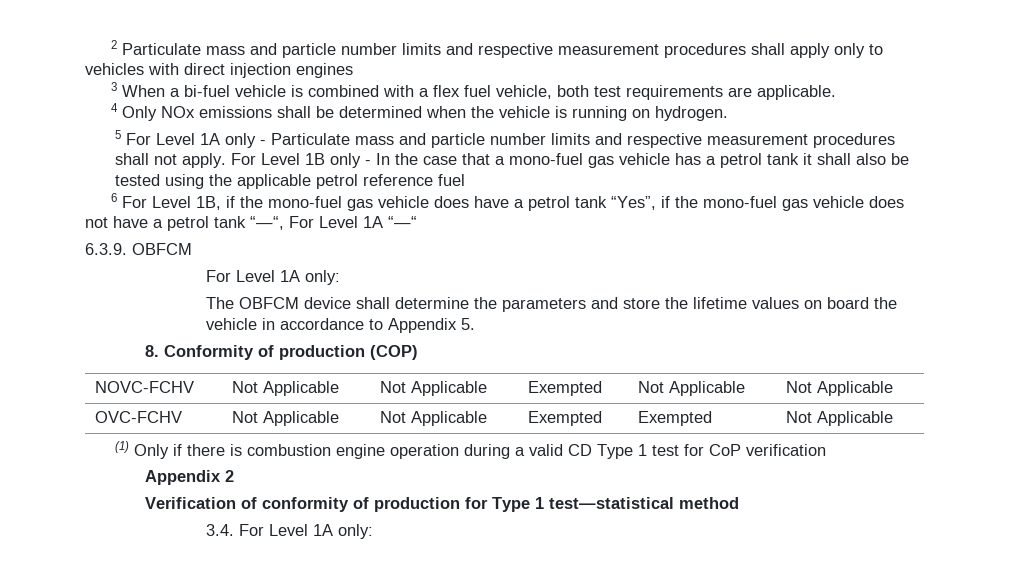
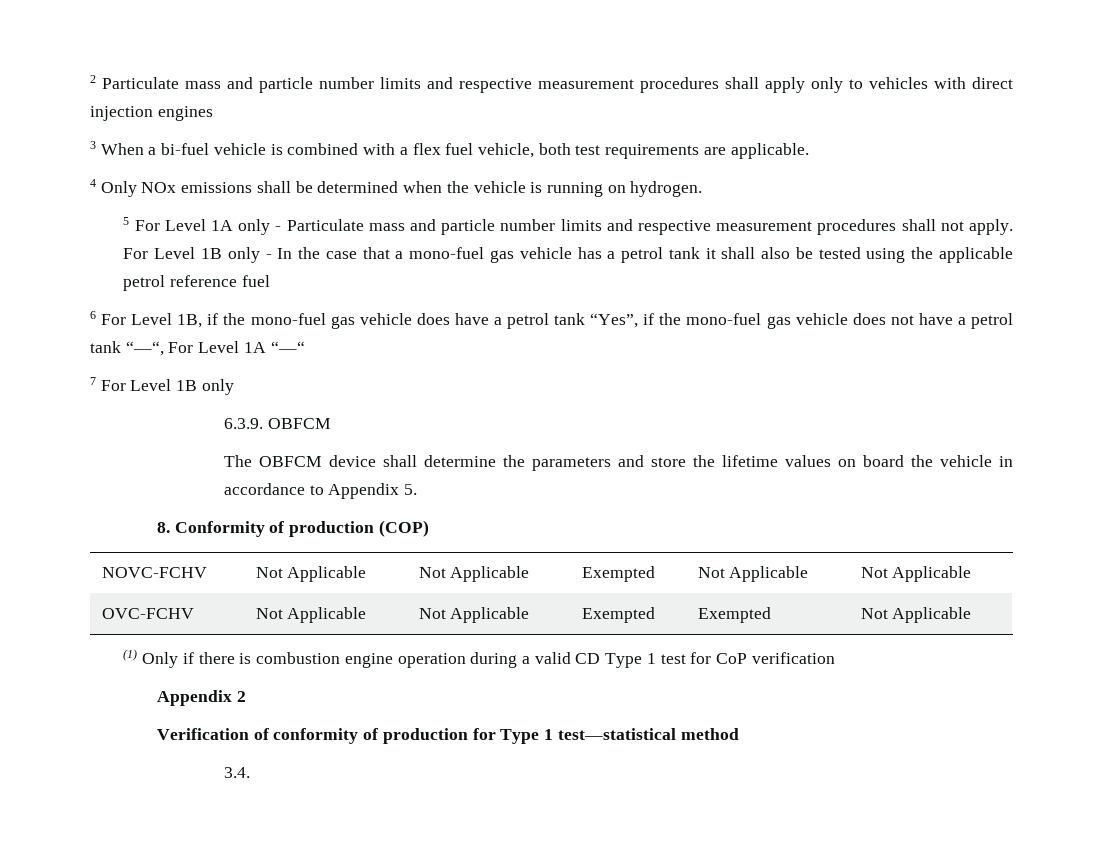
[85,243,192,255] [205,270,340,285] 6.3.9. OBFCM // For Level 1A only: -> [90,377,234,395] [223,418,331,429] 7 For Level 1B only // 6.3.9. OBFCM
[238,524,373,539] For Level 1A only: -> (250, 772) none

